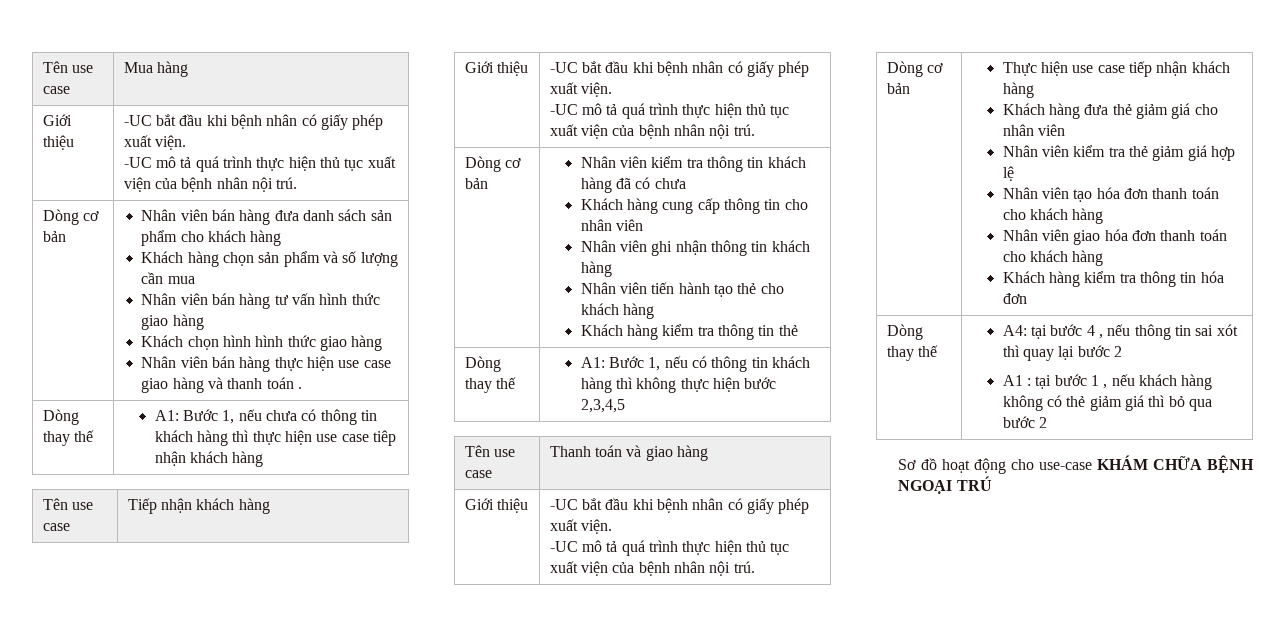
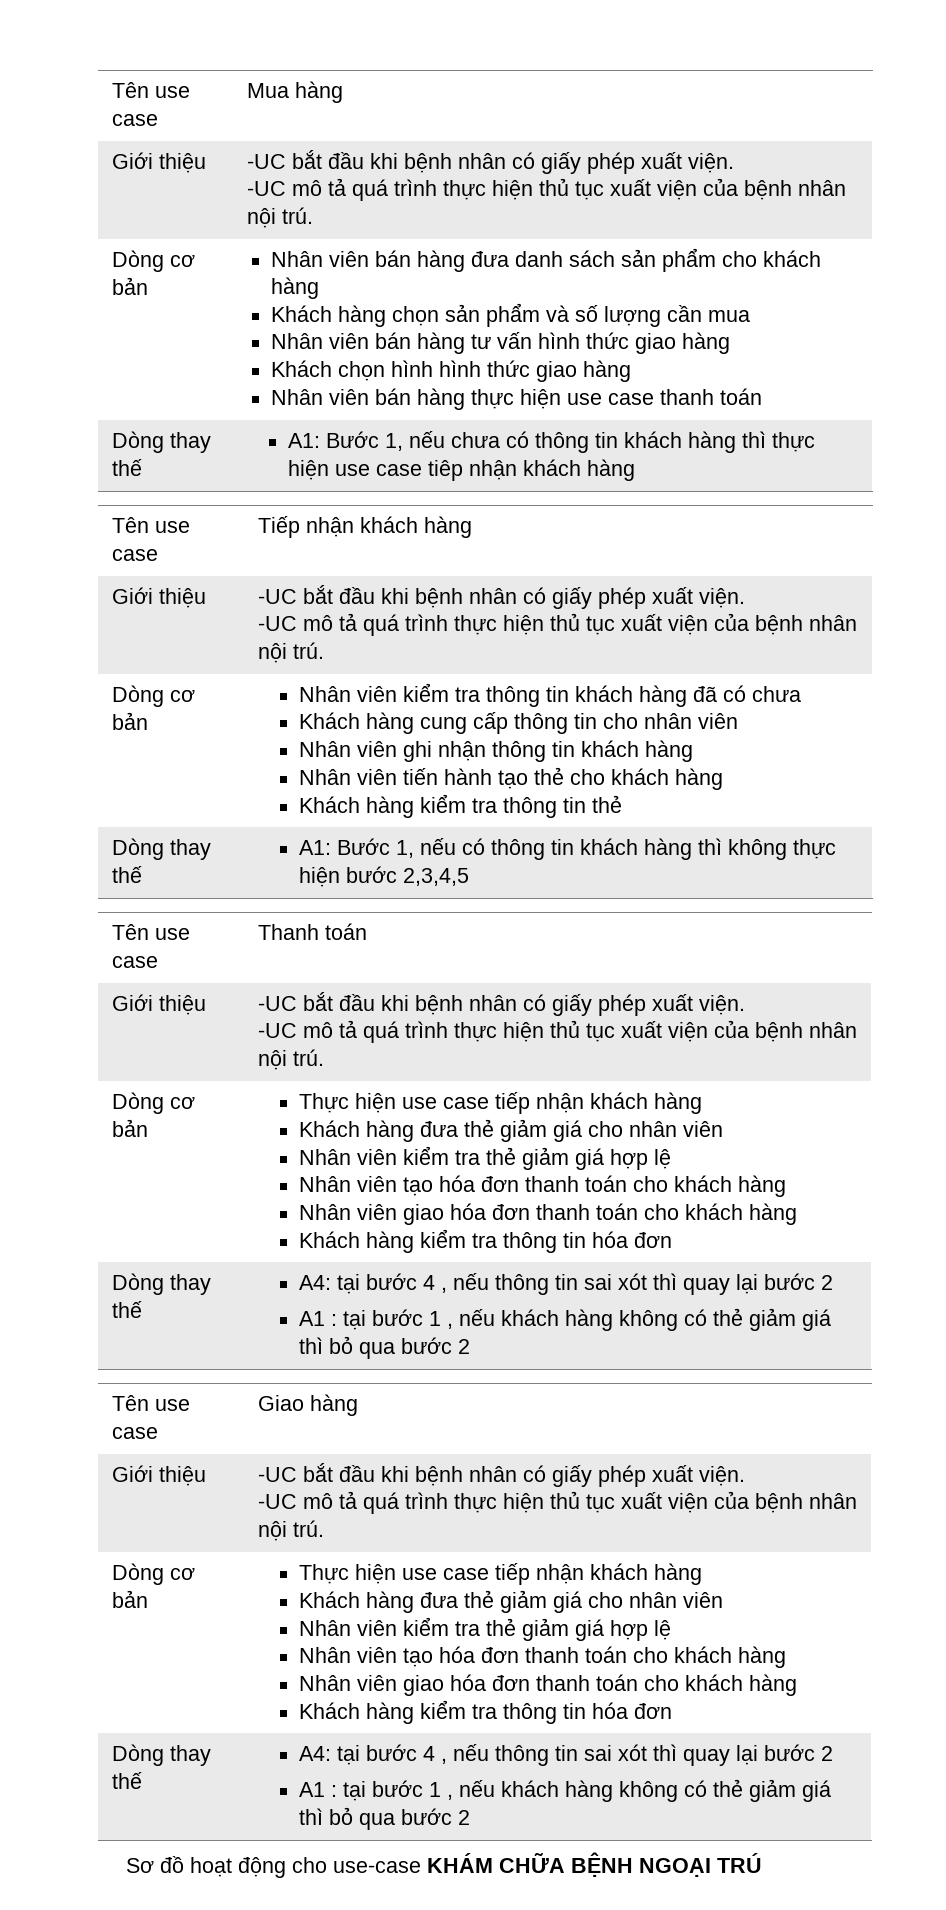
[141,377,302,393] giao hàng và thanh toán . -> [660,388,763,405] thanh toán
[626,445,673,461] và giao -> [112,994,207,1015] [258,992,746,1016] [258,1020,858,1043] [258,1049,325,1070] [112,1092,196,1114] [112,1119,149,1137] [298,1092,702,1114] [298,1119,723,1142] [298,1146,671,1170] [298,1175,786,1197] [298,1203,797,1225] [298,1229,672,1253] [112,1273,212,1295] [112,1301,143,1318] [298,1273,833,1295] [298,1308,831,1331] [298,1336,470,1359] [112,1395,191,1411] [112,1427,159,1439] [258,1395,305,1411] // Giới thiệu | -UC bắt đầu khi bệnh nhân có giấy phép xuất viện. // -UC mô tả quá trình thực hiện thủ tục xuất viện của bệnh nhân nội trú. // Dòng cơ bản | Thực hiện use case tiếp nhận khách hàng // Khách hàng đưa thẻ giảm giá cho nhân viên // Nhân viên kiểm tra thẻ giảm giá hợp lệ // Nhân viên tạo hóa đơn thanh toán cho khách hàng // Nhân viên giao hóa đơn thanh toán cho khách hàng // Khách hàng kiểm tra thông tin hóa đơn // Dòng thay thế | A4: tại bước 4 , nếu thông tin sai xót thì quay lại bước 2 // A1 : tại bước 1 , nếu khách hàng không có thẻ giảm giá thì bỏ qua bước 2 // Tên use case | Giao

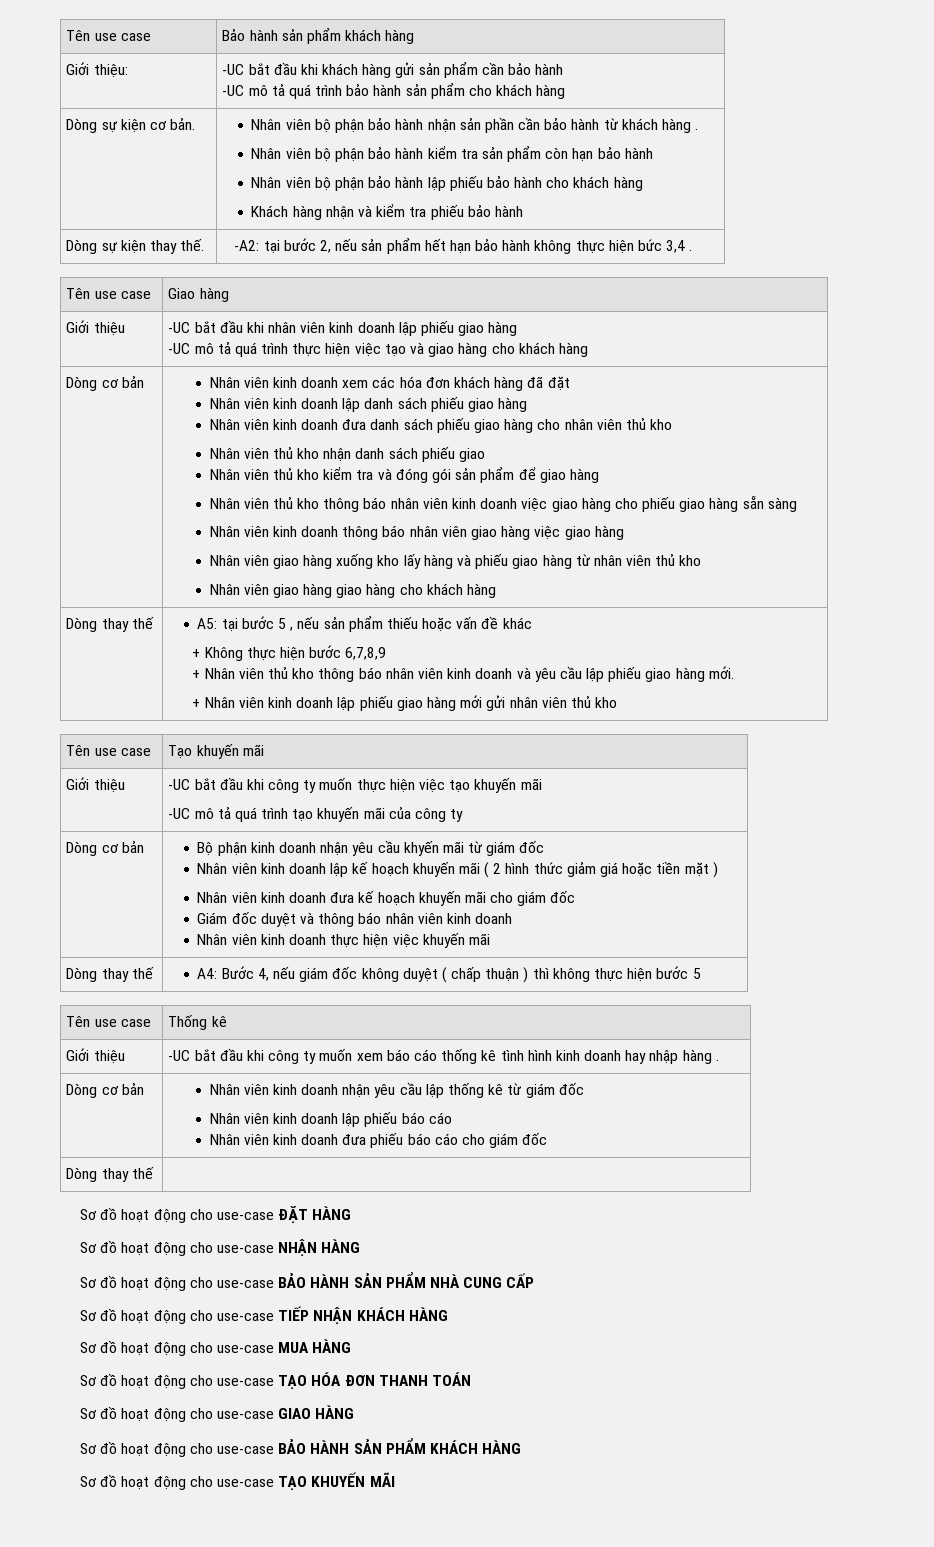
[112,82,191,98] [112,114,159,126] [247,81,344,103] [112,152,207,173] [247,150,735,174] [247,178,847,201] [247,207,314,228] [112,250,196,272] [112,277,149,295] [271,248,822,272] [271,277,320,299] [271,303,751,327] [271,332,731,354] [271,360,632,382] [271,388,763,410] [112,431,212,453] [112,459,143,476] [287,431,815,453] [287,459,635,481] [112,517,191,533] [112,549,159,561] [258,516,473,538] [112,587,207,608] [258,585,746,609] [258,613,858,636] [258,642,325,663] [112,685,196,707] [112,712,149,730] [298,683,801,707] [298,712,738,734] [298,740,693,762] [298,767,723,790] [298,794,622,818] [112,838,212,860] [112,866,143,883] [298,838,836,860] [298,866,469,887] [112,924,191,940] [112,956,159,968] [258,923,368,940] [112,994,207,1015] [258,992,746,1016] [258,1020,858,1043] [258,1049,325,1070] [112,1092,196,1114] [112,1119,149,1137] [298,1092,702,1114] [298,1119,723,1142] [298,1146,671,1170] [298,1175,786,1197] [298,1203,797,1225] [298,1229,672,1253] [112,1273,212,1295] [112,1301,143,1318] [298,1273,833,1295] [298,1308,831,1331] [298,1336,470,1359] Tên use case | Mua hàng // Giới thiệu | -UC bắt đầu khi bệnh nhân có giấy phép xuất viện. // -UC mô tả quá trình thực hiện thủ tục xuất viện của bệnh nhân nội trú. // Dòng cơ bản | Nhân viên bán hàng đưa danh sách sản phẩm cho khách hàng // Khách hàng chọn sản phẩm và số lượng cần mua // Nhân viên bán hàng tư vấn hình thức giao hàng // Khách chọn hình hình thức giao hàng // Nhân viên bán hàng thực hiện use case thanh toán // Dòng thay thế | A1: Bước 1, nếu chưa có thông tin khách hàng thì thực hiện use case tiêp nhận khách hàng // Tên use case | Tiếp nhận khách hàng // Giới thiệu | -UC bắt đầu khi bệnh nhân có giấy phép xuất viện. // -UC mô tả quá trình thực hiện thủ tục xuất viện của bệnh nhân nội trú. // Dòng cơ bản | Nhân viên kiểm tra thông tin khách hàng đã có chưa // Khách hàng cung cấp thông tin cho nhân viên // Nhân viên ghi nhận thông tin khách hàng // Nhân viên tiến hành tạo thẻ cho khách hàng // Khách hàng kiểm tra thông tin thẻ // Dòng thay thế | A1: Bước 1, nếu có thông tin khách hàng thì không thực hiện bước 2,3,4,5 // Tên use case | Thanh toán // Giới thiệu | -UC bắt đầu khi bệnh nhân có giấy phép xuất viện. // -UC mô tả quá trình thực hiện thủ tục xuất viện của bệnh nhân nội trú. // Dòng cơ bản | Thực hiện use case tiếp nhận khách hàng // Khách hàng đưa thẻ giảm giá cho nhân viên // Nhân viên kiểm tra thẻ giảm giá hợp lệ // Nhân viên tạo hóa đơn thanh toán cho khách hàng // Nhân viên giao hóa đơn thanh toán cho khách hàng // Khách hàng kiểm tra thông tin hóa đơn // Dòng thay thế | A4: tại bước 4 , nếu thông tin sai xót thì quay lại bước 2 // A1 : tại bước 1 , nếu khách hàng không có thẻ giảm giá thì bỏ qua bước 2 -> [66,30,151,41] [222,28,415,44] [66,62,128,78] [222,62,564,78] [222,83,566,99] [66,118,196,133] [251,117,699,133] [251,146,653,162] [251,175,643,191] [251,204,523,220] [66,238,205,254] [234,238,693,254] Tên use case | Bảo hành sản phẩm khách hàng // Giới thiệu: | -UC bắt đầu khi khách hàng gửi sản phẩm cần bảo hành // -UC mô tả quá trình bảo hành sản phẩm cho khách hàng // Dòng sự kiện cơ bản. | Nhân viên bộ phận bảo hành nhận sản phần cần bảo hành từ khách hàng . // Nhân viên bộ phận bảo hành kiểm tra sản phẩm còn hạn bảo hành // Nhân viên bộ phận bảo hành lập phiếu bảo hành cho khách hàng // Khách hàng nhận và kiểm tra phiếu bảo hành // Dòng sự kiện thay thế. | -A2: tại bước 2, nếu sản phẩm hết hạn bảo hành không thực hiện bức 3,4 .
[415,1465,746,1487] [258,1491,858,1514] [258,1520,325,1541] [112,1563,196,1585] [112,1590,149,1608] [298,1563,702,1585] [298,1590,723,1613] [298,1617,671,1641] [298,1646,786,1668] [298,1674,797,1696] [298,1700,672,1724] [112,1744,212,1766] [112,1772,143,1789] [298,1744,833,1766] [298,1779,831,1802] [298,1807,470,1830] [125,1852,762,1878] bệnh nhân có giấy phép xuất viện. // -UC mô tả quá trình thực hiện thủ tục xuất viện của bệnh nhân nội trú. // Dòng cơ bản | Thực hiện use case tiếp nhận khách hàng // Khách hàng đưa thẻ giảm giá cho nhân viên // Nhân viên kiểm tra thẻ giảm giá hợp lệ // Nhân viên tạo hóa đơn thanh toán cho khách hàng // Nhân viên giao hóa đơn thanh toán cho khách hàng // Khách hàng kiểm tra thông tin hóa đơn // Dòng thay thế | A4: tại bước 4 , nếu thông tin sai xót thì quay lại bước 2 // A1 : tại bước 1 , nếu khách hàng không có thẻ giảm giá thì bỏ qua bước 2 // Sơ đồ hoạt động cho use-case KHÁM CHỮA BỆNH NGOẠI TRÚ -> [268,320,518,336] [168,342,588,357] [66,376,144,391] [209,376,570,391] [209,396,528,412] [209,417,673,433] [209,446,486,462] [209,467,599,483] [209,495,797,512] [209,525,624,540] [209,553,702,569] [209,583,497,598] [66,616,154,632] [197,616,532,632] [192,645,387,661] [192,666,734,682] [192,695,618,711] [66,745,151,756] [168,743,264,759] [66,777,125,793] [168,777,542,793] [168,806,464,822] [66,841,144,856] [197,840,545,856] [197,861,718,878] [197,890,576,906] [197,911,513,927] [197,932,490,948] [66,966,154,982] [197,966,701,983] [66,1016,151,1027] [168,1014,227,1030] [66,1048,125,1064] [168,1048,719,1064] [66,1083,144,1098] [209,1082,584,1098] [209,1111,452,1127] [209,1132,548,1148] [66,1166,154,1182] [80,1206,352,1223] [80,1239,361,1256] [80,1272,535,1291] [80,1306,448,1324] [80,1339,352,1356] [80,1372,471,1389] [80,1405,355,1422] [80,1438,522,1457] [80,1472,395,1490] nhân viên kinh doanh lập phiếu giao hàng // -UC mô tả quá trình thực hiện việc tạo và giao hàng cho khách hàng // Dòng cơ bản | Nhân viên kinh doanh xem các hóa đơn khách hàng đã đặt // Nhân viên kinh doanh lập danh sách phiếu giao hàng // Nhân viên kinh doanh đưa danh sách phiếu giao hàng cho nhân viên thủ kho // Nhân viên thủ kho nhận danh sách phiếu giao // Nhân viên thủ kho kiểm tra và đóng gói sản phẩm để giao hàng // Nhân viên thủ kho thông báo nhân viên kinh doanh việc giao hàng cho phiếu giao hàng sẵn sàng // Nhân viên kinh doanh thông báo nhân viên giao hàng việc giao hàng // Nhân viên giao hàng xuống kho lấy hàng và phiếu giao hàng từ nhân viên thủ kho // Nhân viên giao hàng giao hàng cho khách hàng // Dòng thay thế | A5: tại bước 5 , nếu sản phẩm thiếu hoặc vấn đề khác // + Không thực hiện bước 6,7,8,9 // + Nhân viên thủ kho thông báo nhân viên kinh doanh và yêu cầu lập phiếu giao hàng mới. // + Nhân viên kinh doanh lập phiếu giao hàng mới gửi nhân viên thủ kho // Tên use case | Tạo khuyến mãi // Giới thiệu | -UC bắt đầu khi công ty muốn thực hiện việc tạo khuyến mãi // -UC mô tả quá trình tạo khuyến mãi của công ty // Dòng cơ bản | Bộ phận kinh doanh nhận yêu cầu khyến mãi từ giám đốc // Nhân viên kinh doanh lập kế hoạch khuyến mãi ( 2 hình thức giảm giá hoặc tiền mặt ) // Nhân viên kinh doanh đưa kế hoạch khuyến mãi cho giám đốc // Giám đốc duyệt và thông báo nhân viên kinh doanh // Nhân viên kinh doanh thực hiện việc khuyến mãi // Dòng thay thế | A4: Bước 4, nếu giám đốc không duyệt ( chấp thuận ) thì không thực hiện bước 5 // Tên use case | Thống kê // Giới thiệu | -UC bắt đầu khi công ty muốn xem báo cáo thống kê tình hình kinh doanh hay nhập hàng . // Dòng cơ bản | Nhân viên kinh doanh nhận yêu cầu lập thống kê từ giám đốc // Nhân viên kinh doanh lập phiếu báo cáo // Nhân viên kinh doanh đưa phiếu báo cáo cho giám đốc // Dòng thay thế | // Sơ đồ hoạt động cho use-case ĐẶT HÀNG // Sơ đồ hoạt động cho use-case NHẬN HÀNG // Sơ đồ hoạt động cho use-case BẢO HÀNH SẢN PHẨM NHÀ CUNG CẤP // Sơ đồ hoạt động cho use-case TIẾP NHẬN KHÁCH HÀNG // Sơ đồ hoạt động cho use-case MUA HÀNG // Sơ đồ hoạt động cho use-case TẠO HÓA ĐƠN THANH TOÁN // Sơ đồ hoạt động cho use-case GIAO HÀNG // Sơ đồ hoạt động cho use-case BẢO HÀNH SẢN PHẨM KHÁCH HÀNG // Sơ đồ hoạt động cho use-case TẠO KHUYẾN MÃI

